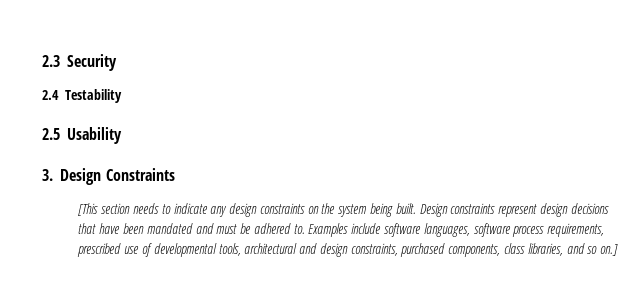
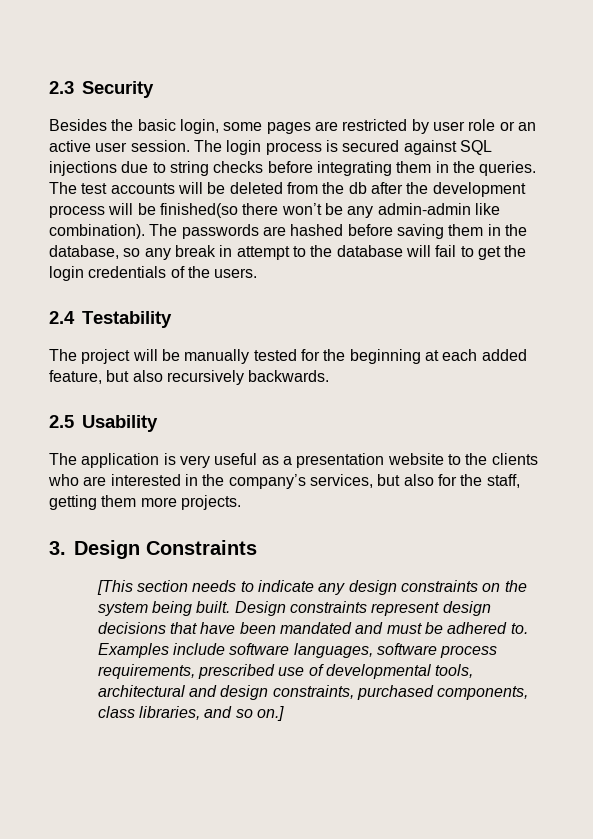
[42,89,122,103] [42,127,122,144] 2.4 Testability // 2.5 Usability -> [49,119,536,134] [49,140,492,155] [49,161,537,176] [49,182,526,197] [49,203,500,218] [49,224,527,239] [49,245,527,260] [49,266,258,281] [49,311,172,328] [49,349,527,364] [49,370,330,385] [49,415,158,432] [49,453,538,468] [48,474,520,489] [49,495,241,510] Besides the basic login, some pages are restricted by user role or an active user session. The login process is secured against SQL injections due to string checks before integrating them in the queries. The test accounts will be deleted from the db after the development process will be finished(so there won’t be any admin-admin like combination). The passwords are hashed before saving them in the database, so any break in attempt to the database will fail to get the login credentials of the users. // 2.4 Testability // The project will be manually tested for the beginning at each added feature, but also recursively backwards. // 2.5 Usability // The application is very useful as a presentation website to the clients who are interested in the company’s services, but also for the staff, getting them more projects.

